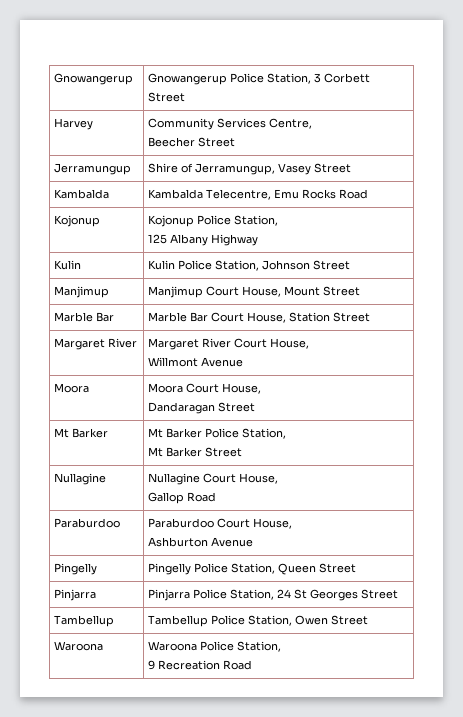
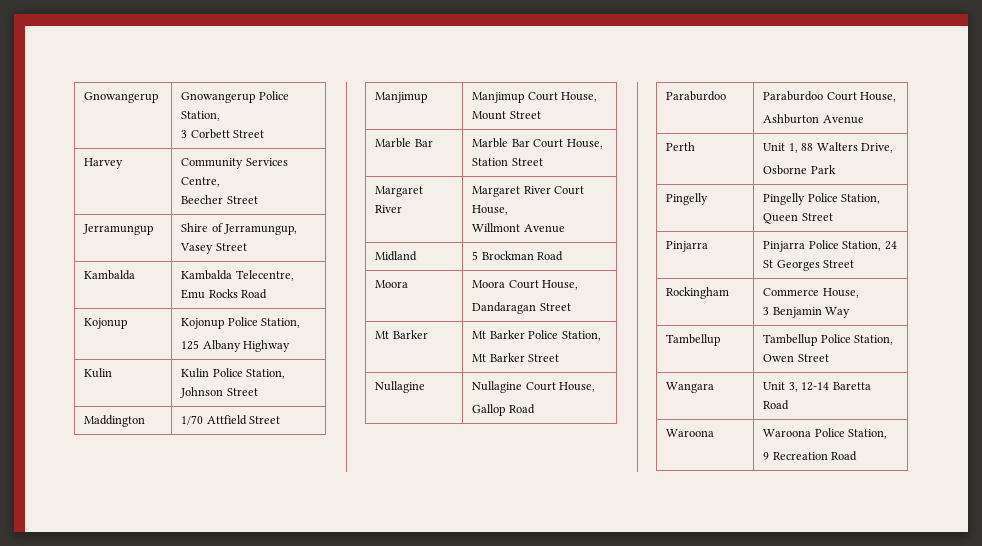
(312, 78) none -> (221, 116) //
(351, 265) none -> [84,415,146,427] [181,415,281,425] // Maddington | 1/70 Attfield Street
(244, 362) none -> [375,251,418,261] [472,251,564,261] // Midland | 5 Brockman Road
(254, 542) none -> [666,142,696,151] [763,142,893,153] [763,165,836,175] // Perth | Unit 1, 88 Walters Drive, // Osborne Park
(399, 594) none -> [666,287,730,299] [763,288,859,298] [763,307,851,318] // Rockingham | Commerce House, // 3 Benjamin Way
(369, 620) none -> [666,382,715,393] [763,382,871,392] [763,400,790,410] // Wangara | Unit 3, 12-14 Baretta Road

